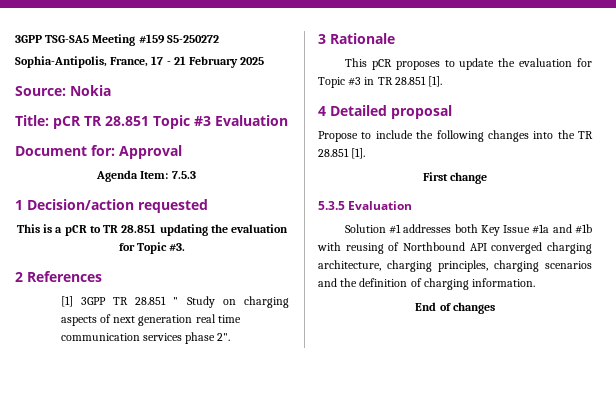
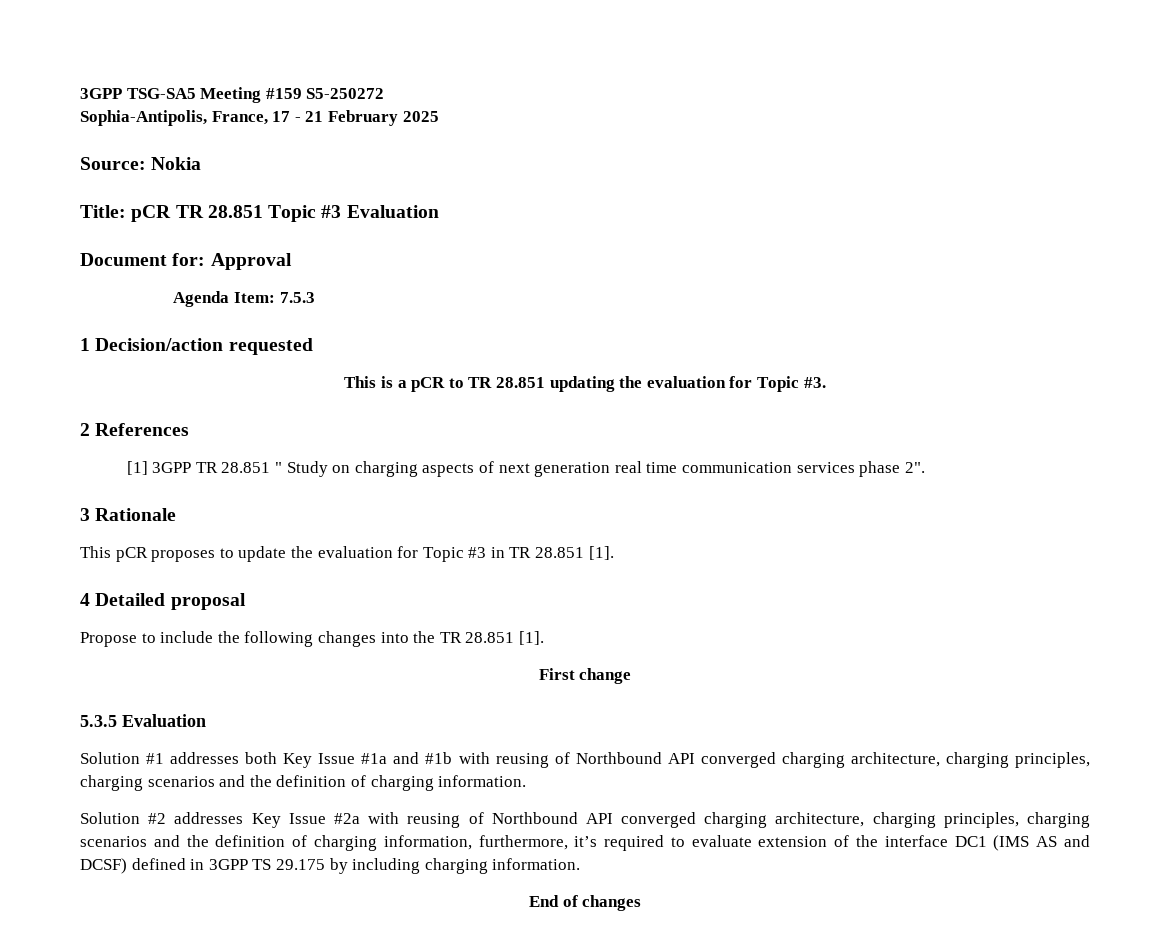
(536, 282) none -> [80,812,1090,828] [80,835,1090,851] [80,858,581,874] // Solution #2 addresses Key Issue #2a with reusing of Northbound API converged charging architecture, charging principles, charging scenarios and the definition of charging information, furthermore, it’s required to evaluate extension of the interface DC1 (IMS AS and DCSF) defined in 3GPP TS 29.175 by including charging information.

